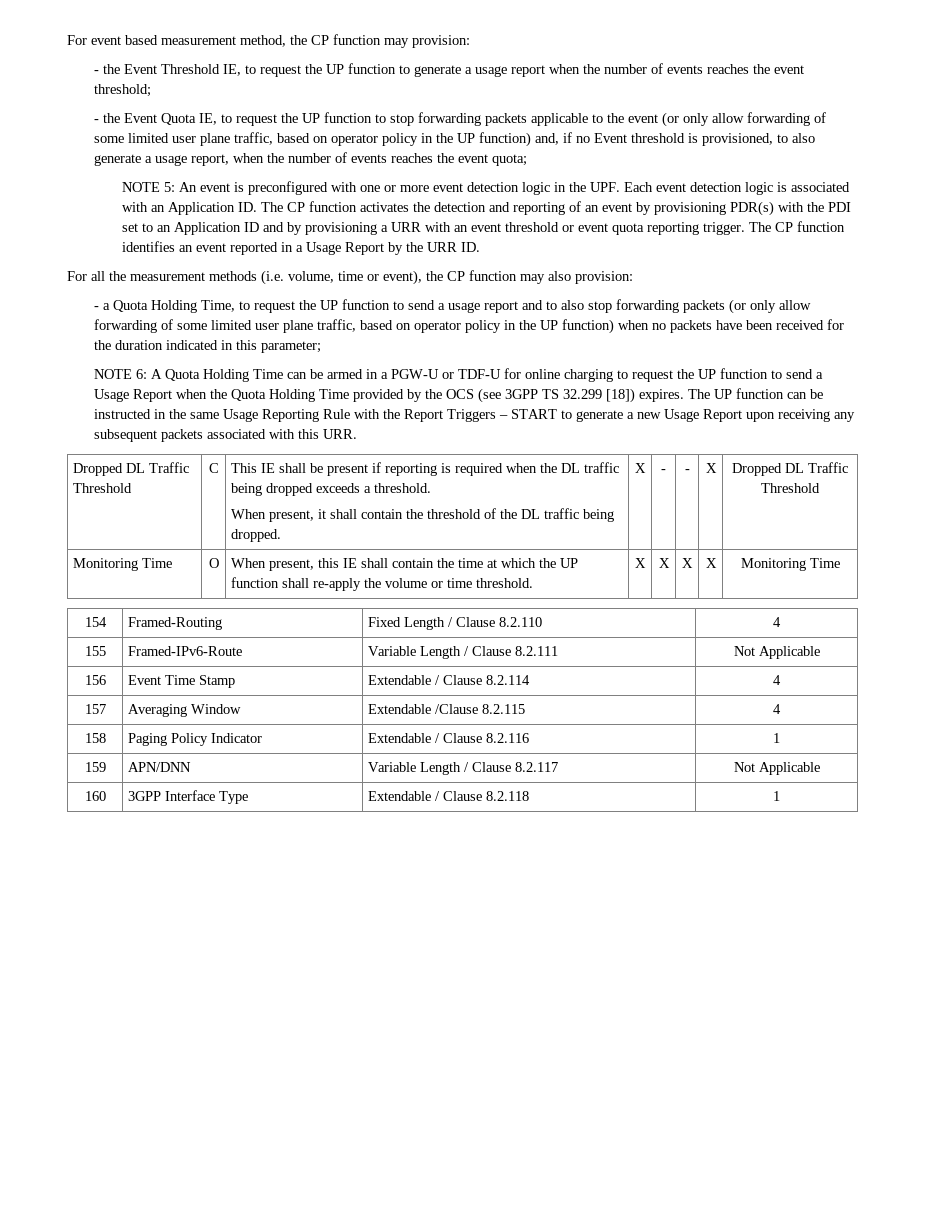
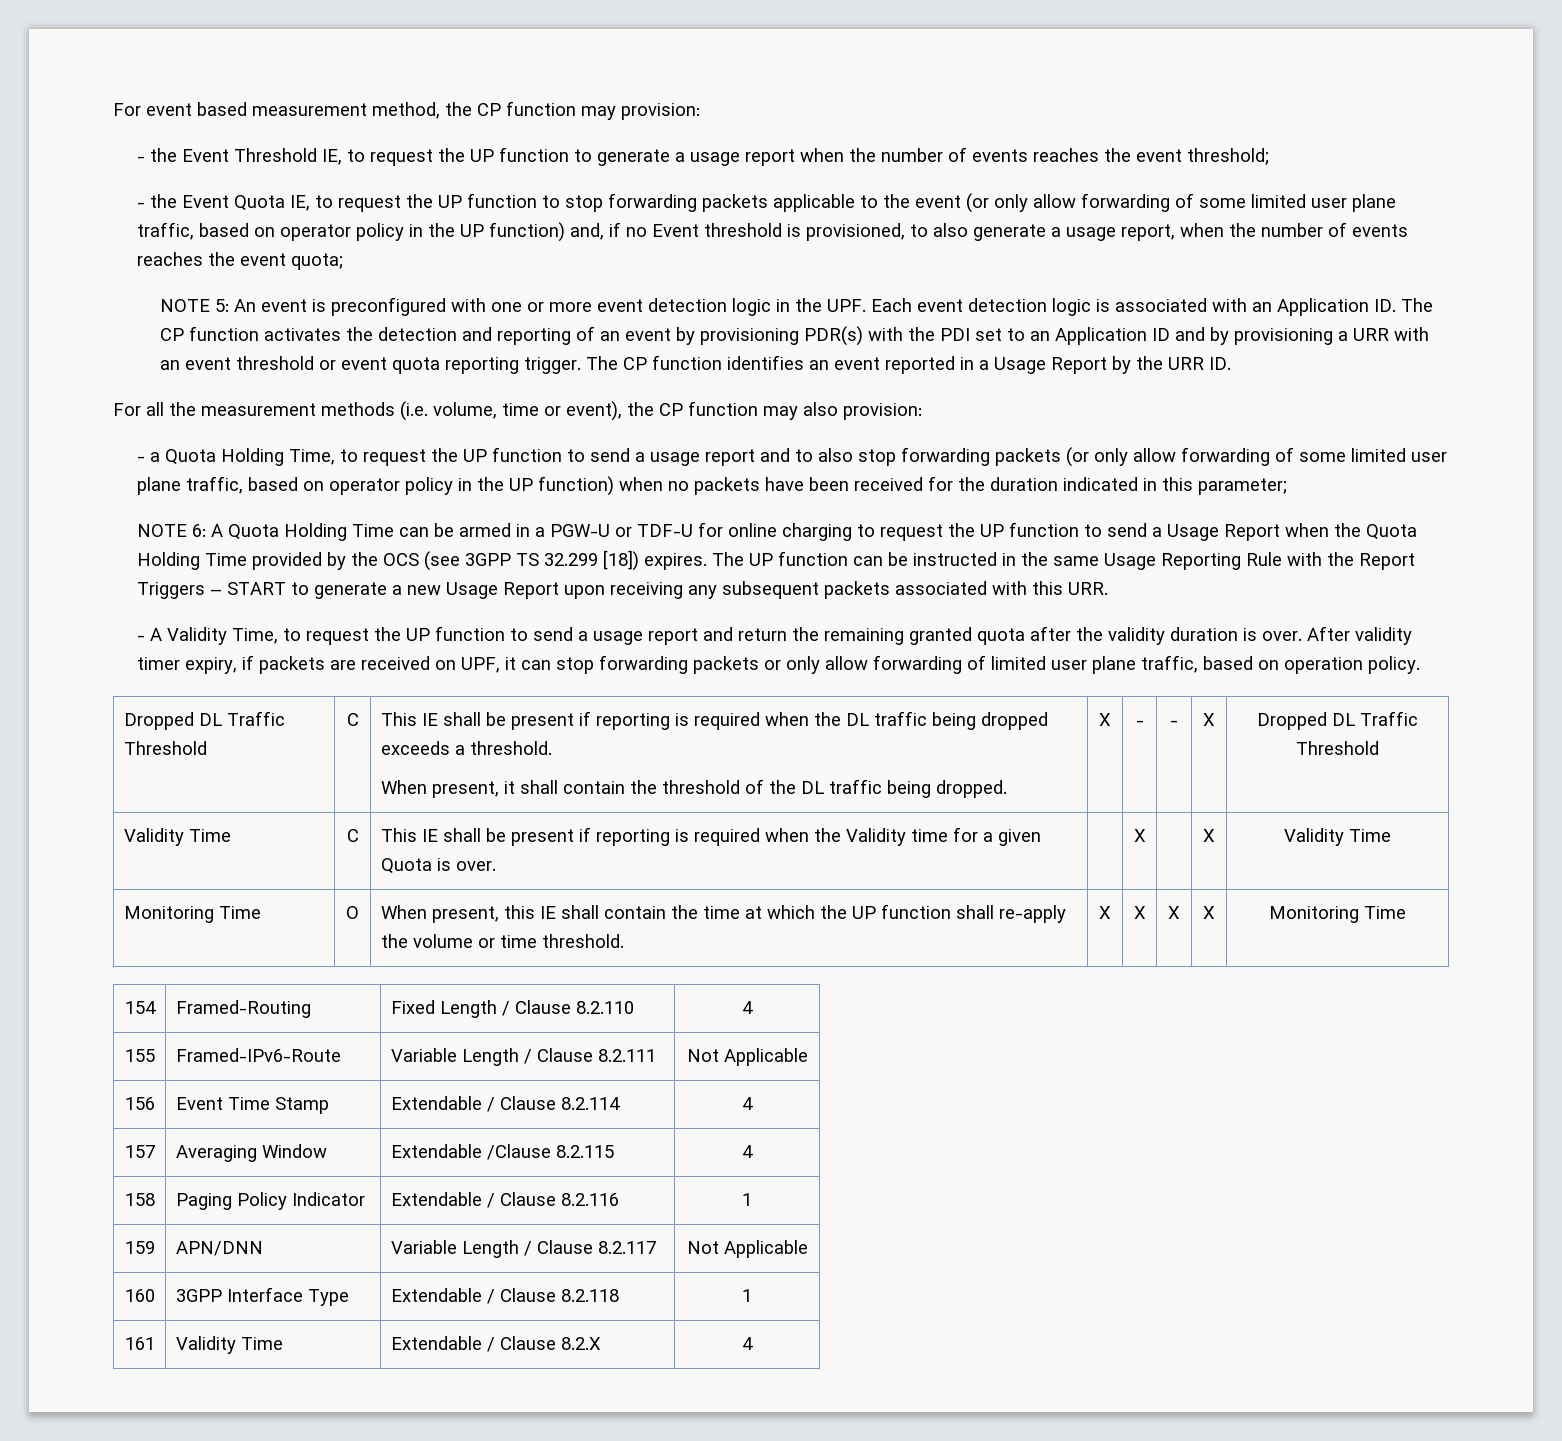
(358, 434) none -> [136,626,1412,645] [136,655,1420,674] // - A Validity Time, to request the UP function to send a usage report and return the remaining granted quota after the validity duration is over. After validity timer expiry, if packets are received on UPF, it can stop forwarding packets or only allow forwarding of limited user plane traffic, based on operation policy.
(820, 488) none -> [123,828,231,846] [346,829,359,842] [380,827,1041,846] [380,858,496,874] [1133,829,1146,842] [1203,829,1215,842] [1284,828,1391,846] // Validity Time | C | This IE shall be present if reporting is required when the Validity time for a given Quota is over. | | X | | X | Validity Time
(780, 796) none -> [124,1337,155,1350] [175,1336,283,1354] [390,1336,601,1352] [742,1337,753,1350] // 161 | Validity Time | Extendable / Clause 8.2.X | 4

